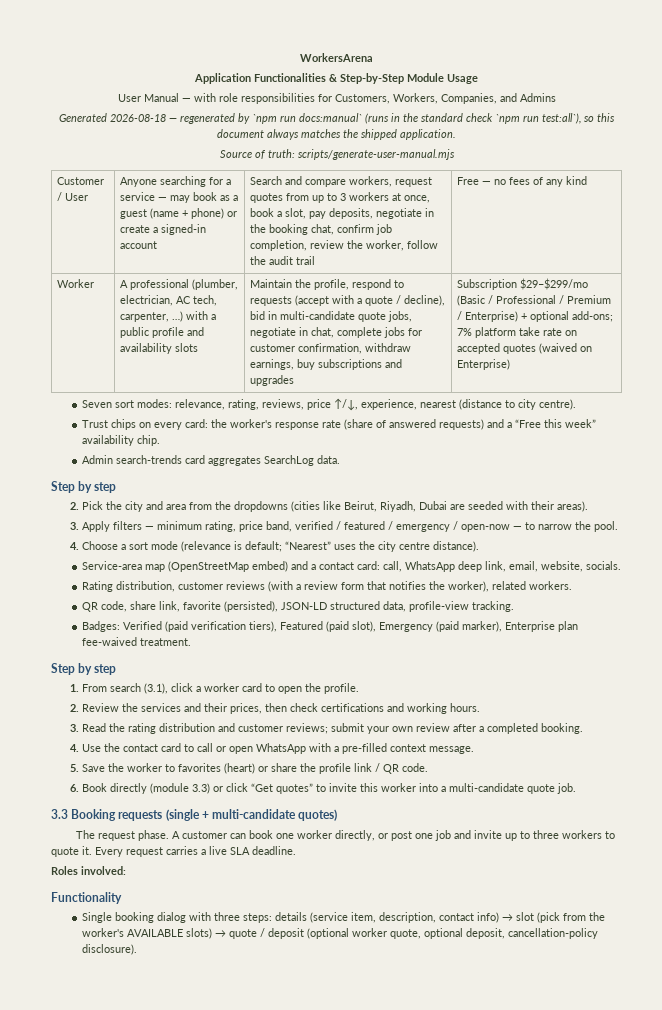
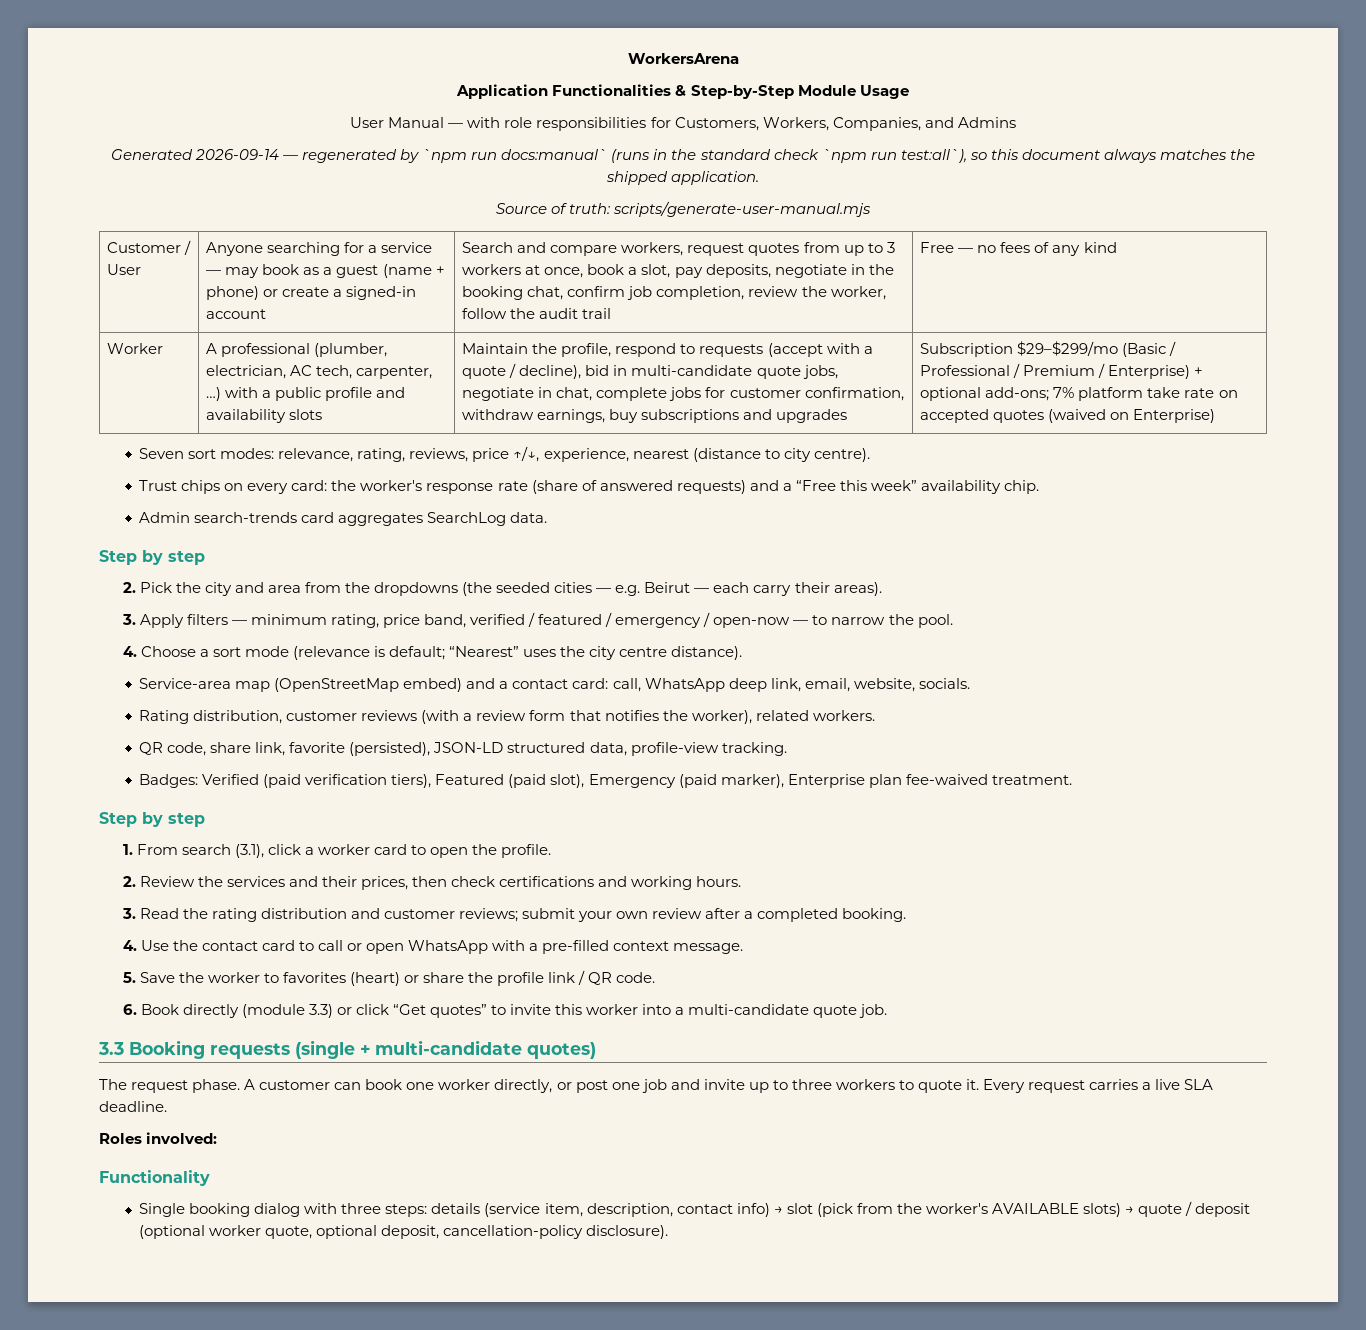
[110,114,166,122] 2026-08-18 -> [195,149,280,160] 2026-09-14
[290,501,528,512] (cities like Beirut, Riyadh, Dubai are seeded with -> [462,582,792,596] (the seeded cities — e.g. Beirut — each carry

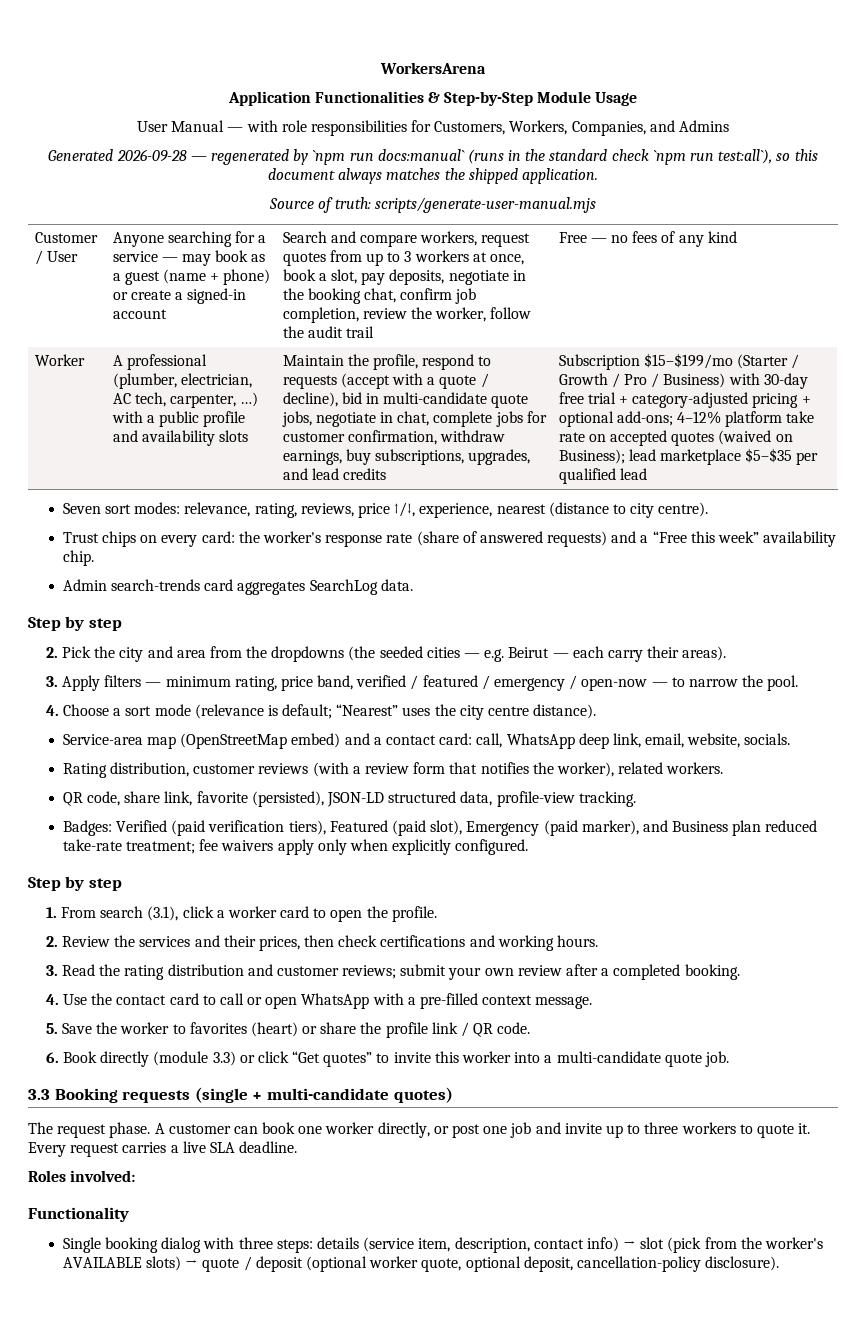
[195,149,280,160] 2026-09-14 -> [116,149,187,162] 2026-09-28
[641,409,848,423] [920,341,1177,357] [920,363,1191,379] subscriptions and upgrades | Subscription $29–$299/mo (Basic / Professional / Premium / Enterprise) -> [374,449,531,465] [282,468,386,480] [558,353,800,370] [558,373,808,389] [558,392,799,408] subscriptions, upgrades, and lead credits | Subscription $15–$199/mo (Starter / Growth / Pro / Business) with 30-day free trial + category-adjusted pricing
[1053,387,1075,398] 7% -> [676,411,721,424] 4–12%
[1133,409,1216,423] Enterprise) -> [558,448,819,465] [558,468,647,484] Business); lead marketplace $5–$35 per qualified lead
[787,774,1072,788] Enterprise plan fee-waived treatment. -> [642,820,818,836] [62,839,529,855] and Business plan reduced take-rate treatment; fee waivers apply only when explicitly configured.

